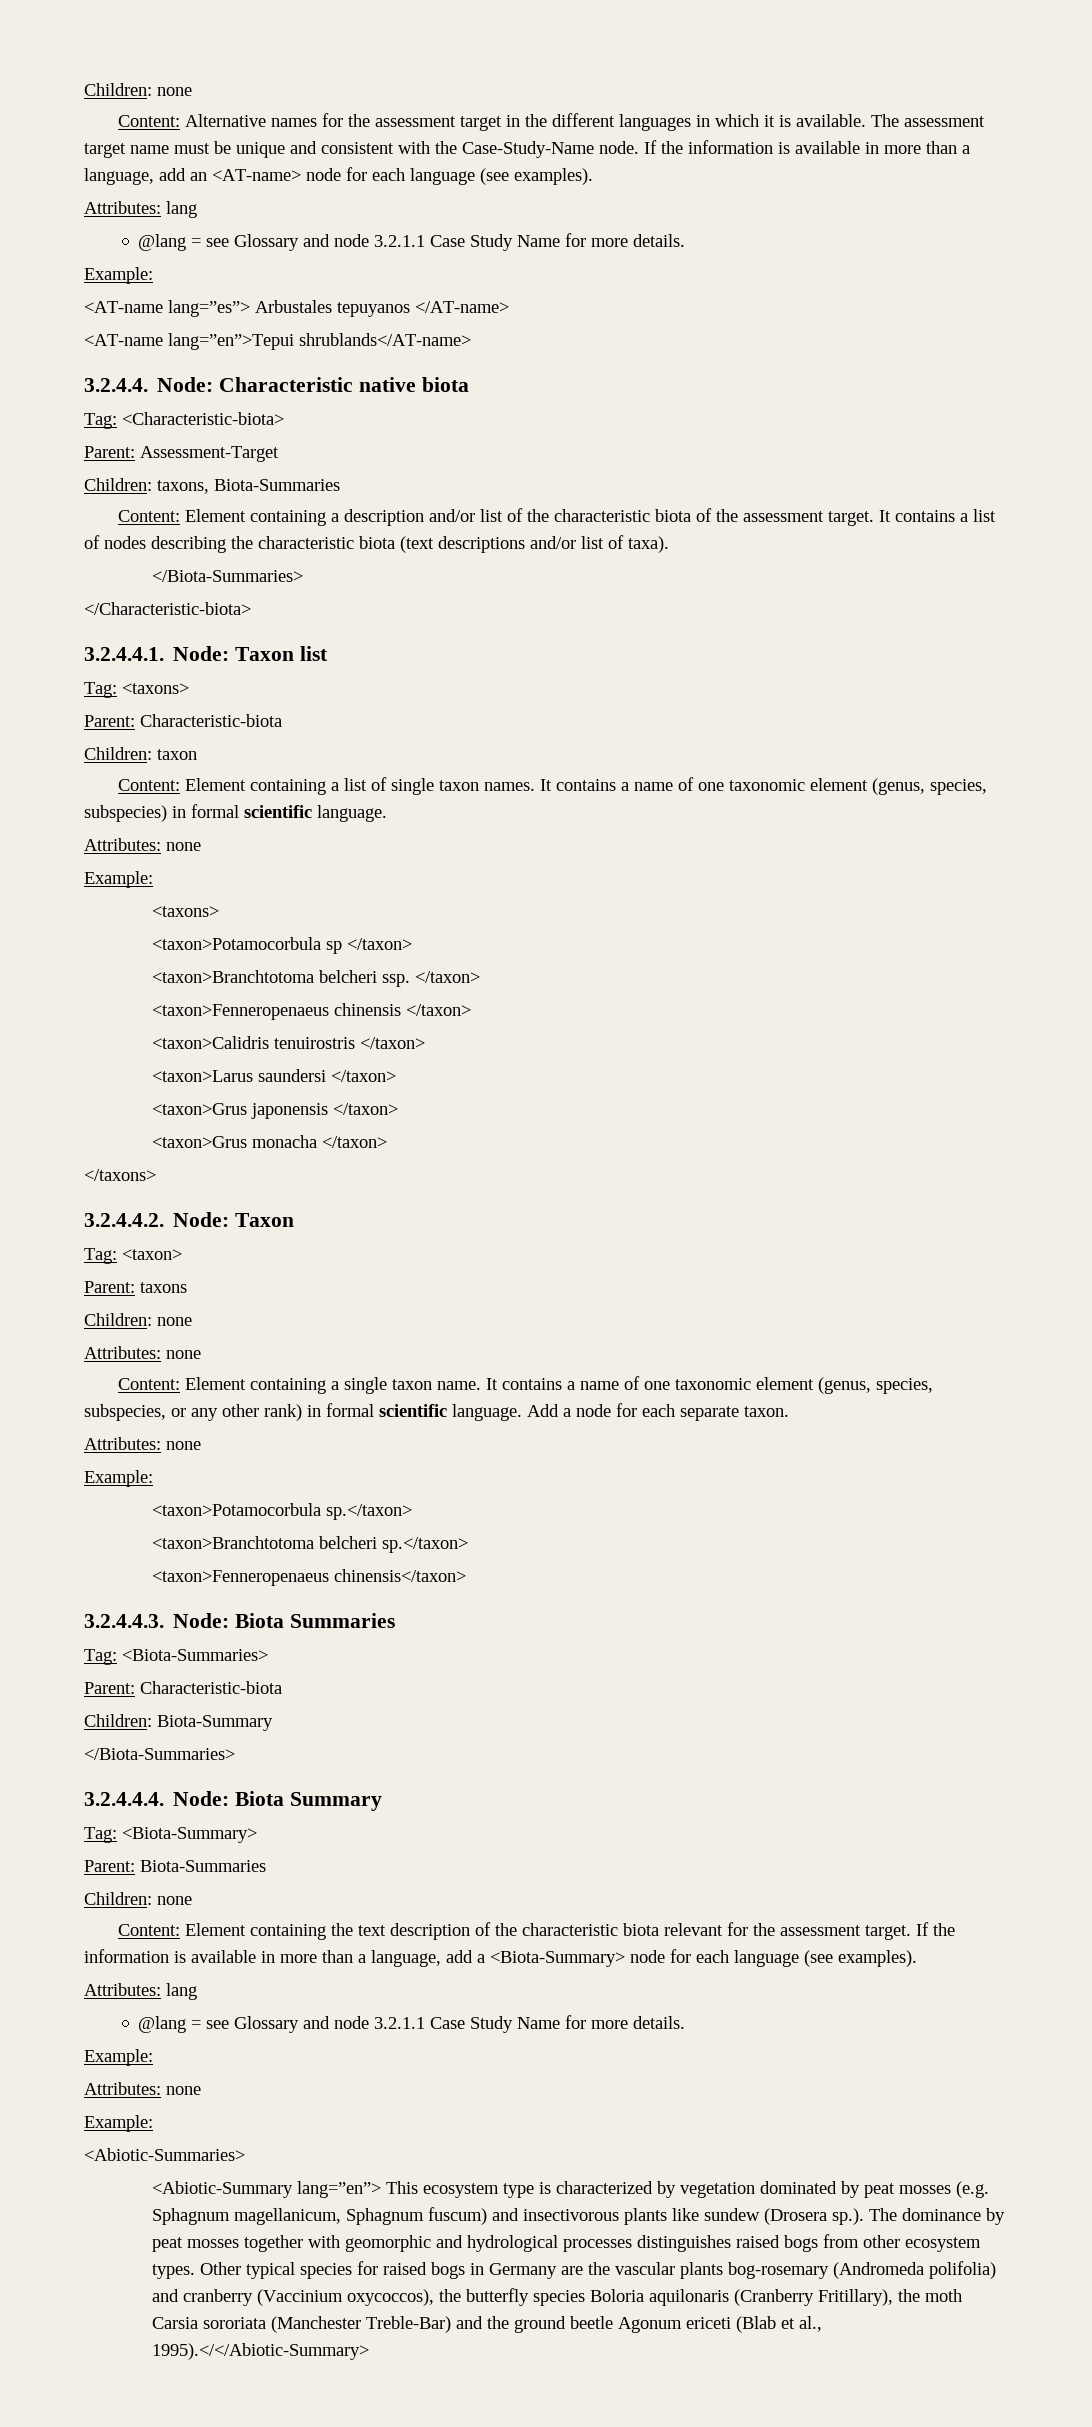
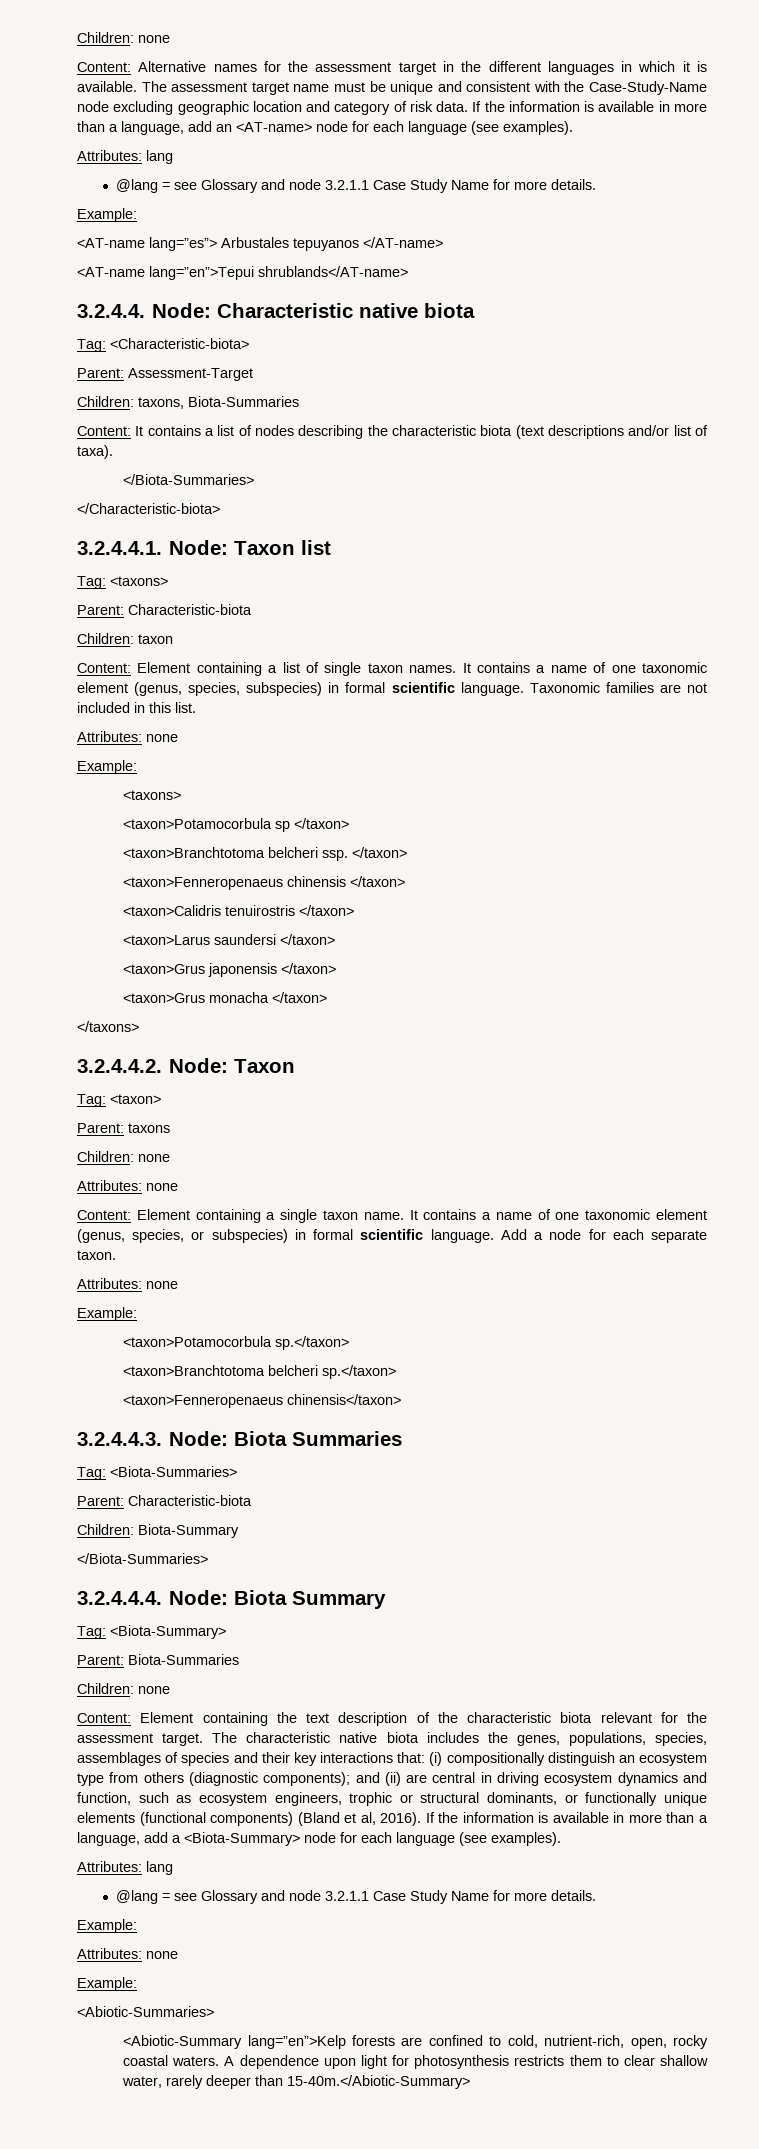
[599,141,639,154] node. -> [77,101,469,115] node excluding geographic location and category of risk data.
[185,508,875,526] Element containing a description and/or list of the characteristic biota of the assessment target. -> (131, 431) none
(387, 813) none -> [529,682,707,693] [77,702,196,713] Taxonomic families are not included in this list.
[84,1404,302,1421] subspecies, or any other rank) -> [191,1229,288,1243] or subspecies)
(912, 1932) none -> [212,1732,708,1746] [77,1752,707,1766] [77,1772,707,1786] [77,1792,707,1806] [77,1812,422,1826] The characteristic native biota includes the genes, populations, species, assemblages of species and their key interactions that: (i) compositionally distinguish an ecosystem type from others (diagnostic components); and (ii) are central in driving ecosystem dynamics and function, such as ecosystem engineers, trophic or structural dominants, or functionally unique elements (functional components) (Bland et al, 2016).
[297,2181,990,2198] [152,2207,1006,2225] [152,2234,982,2252] [152,2261,997,2279] [152,2288,963,2306] [152,2316,823,2333] [152,2343,370,2360] lang=”en”> This ecosystem type is characterized by vegetation dominated by peat mosses (e.g. Sphagnum magellanicum, Sphagnum fuscum) and insectivorous plants like sundew (Drosera sp.). The dominance by peat mosses together with geomorphic and hydrological processes distinguishes raised bogs from other ecosystem types. Other typical species for raised bogs in Germany are the vascular plants bog-rosemary (Andromeda polifolia) and cranberry (Vaccinium oxycoccos), the butterfly species Boloria aquilonaris (Cranberry Fritillary), the moth Carsia sororiata (Manchester Treble-Bar) and the ground beetle Agonum ericeti (Blab et al., 1995).</</Abiotic-Summary> -> [247,2035,708,2049] [123,2055,708,2069] [122,2075,471,2089] lang=”en”>Kelp forests are confined to cold, nutrient-rich, open, rocky coastal waters. A dependence upon light for photosynthesis restricts them to clear shallow water, rarely deeper than 15-40m.</Abiotic-Summary>

